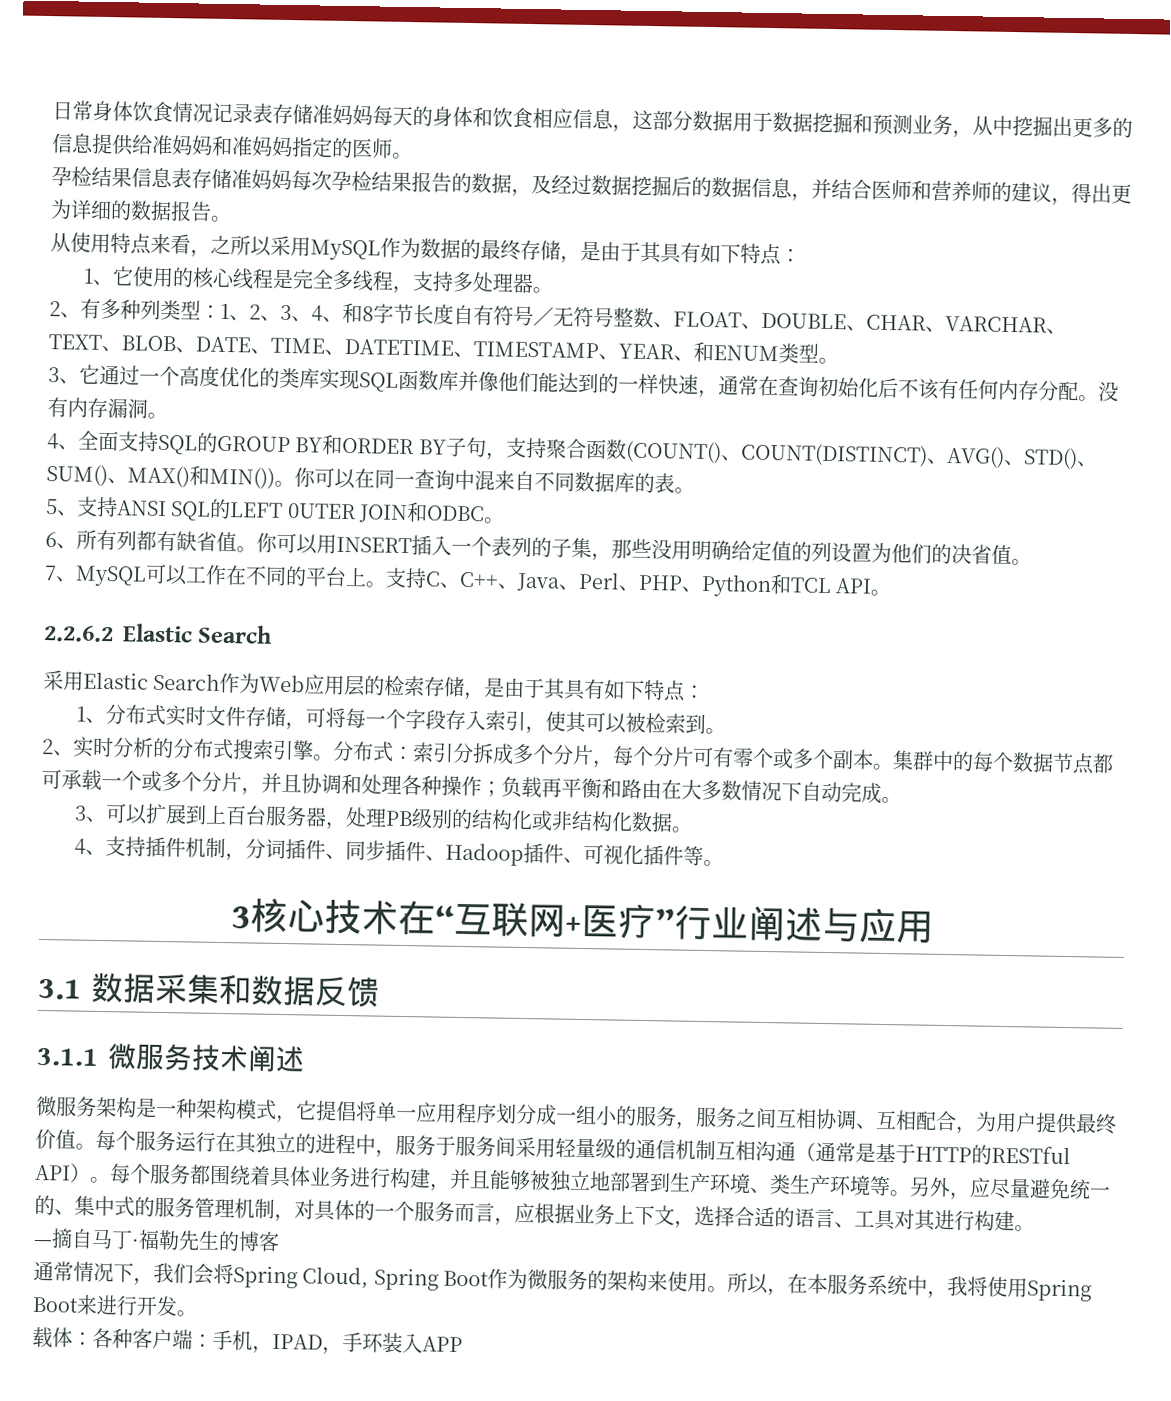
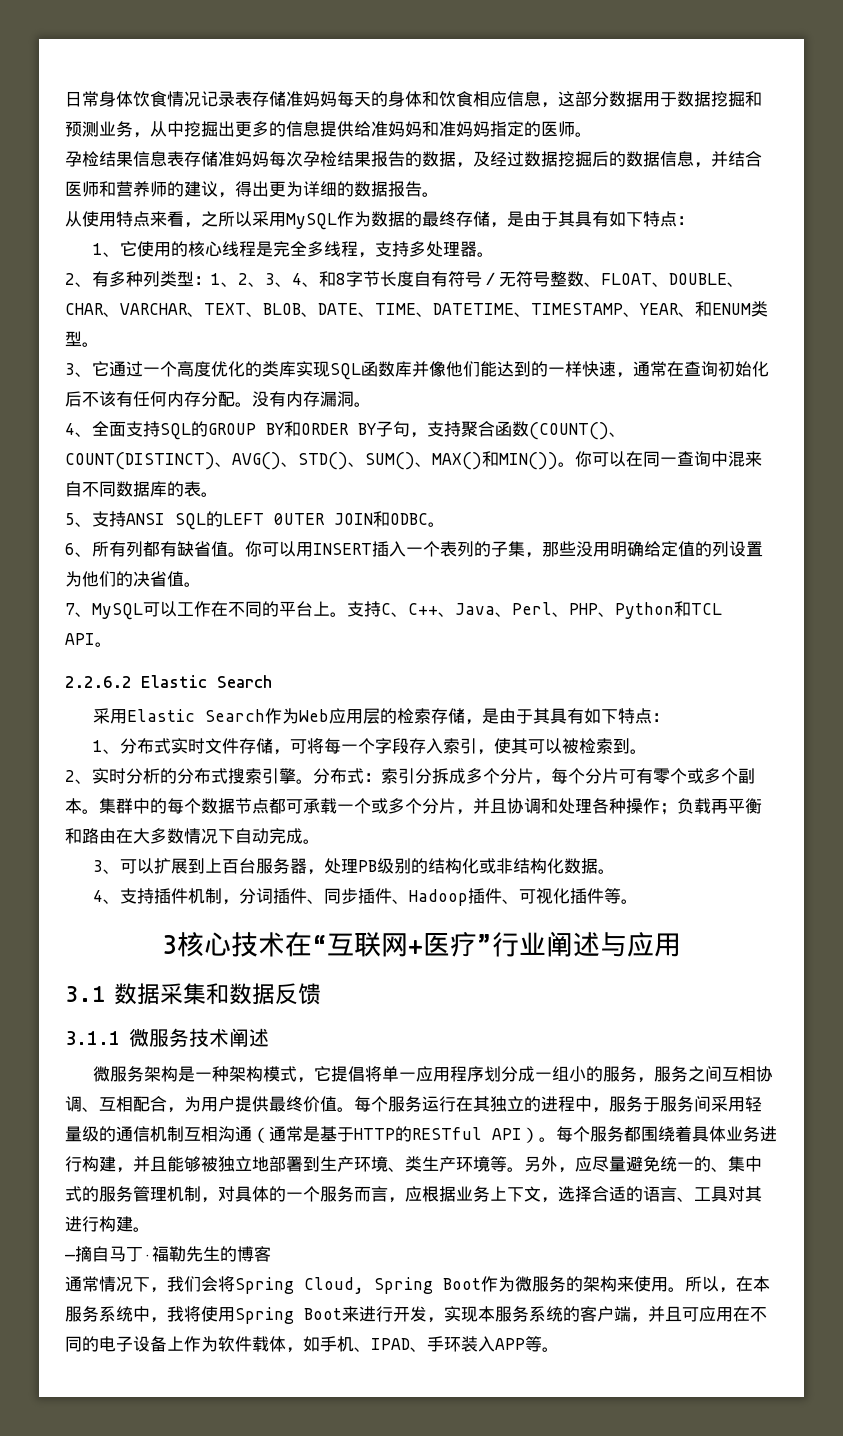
[176,1310,197,1317] [32,1326,343,1356] 。 // 载体：各种客户端：手机，IPAD， -> [427,1306,767,1323] [65,1336,427,1353] ，实现本服务系统的客户端，并且可应用在不同的电子设备上作为软件载体，如手机、IPAD、
(463, 1344) none -> [525,1336,559,1352] 等。

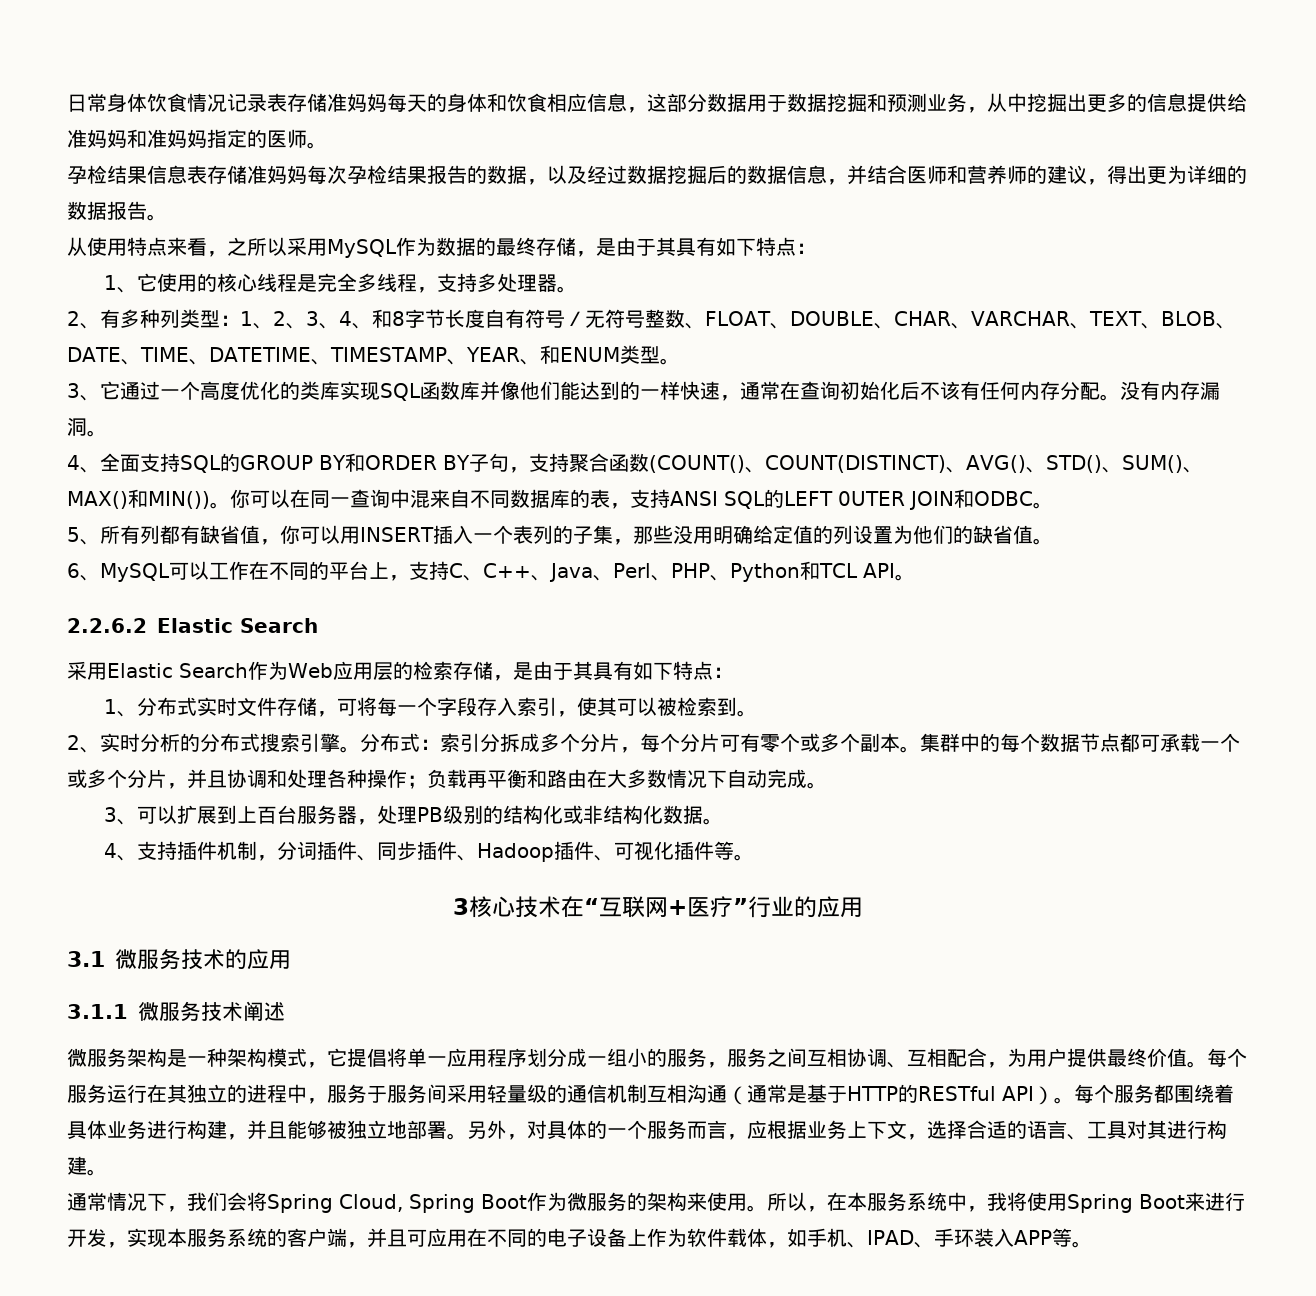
(473, 165) none -> [547,165,567,184] 以
[201,492,218,497] [65,513,92,527] 。 // 5、 -> [610,503,630,509] ，
[65,543,75,555] 6 -> [67,527,80,542] 5
[228,552,245,557] 。 -> [260,539,280,545] ，
[133,571,150,587] 决 -> [972,525,993,544] 缺
[65,603,75,615] 7 -> [67,563,80,578] 6
[330,612,347,617] 。 -> [389,575,409,581] ，
[546,931,627,957] 阐述与 -> [794,896,817,918] 的
[113,983,321,1005] 数据采集和数据反馈 -> [115,949,291,970] 微服务技术的应用
[303,1156,762,1173] [65,1186,201,1202] 到生产环境、类生产环境等。另外，应尽量避免统一的、集中式的服务管理机制 -> [447,1120,507,1140] 。另外
[65,1246,271,1262] // —摘自马丁·福勒先生的博客 -> (107, 1172) none

